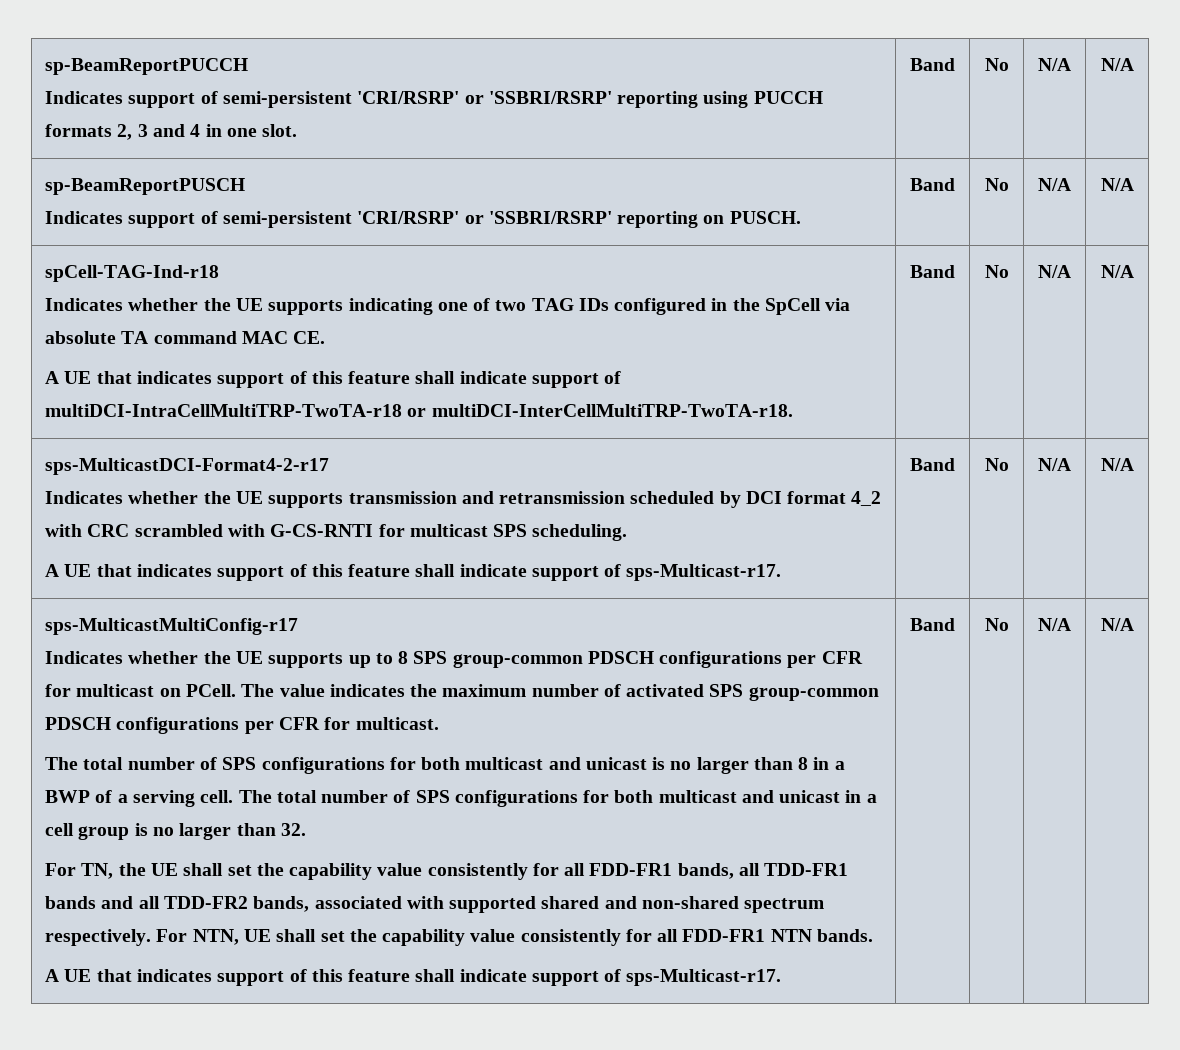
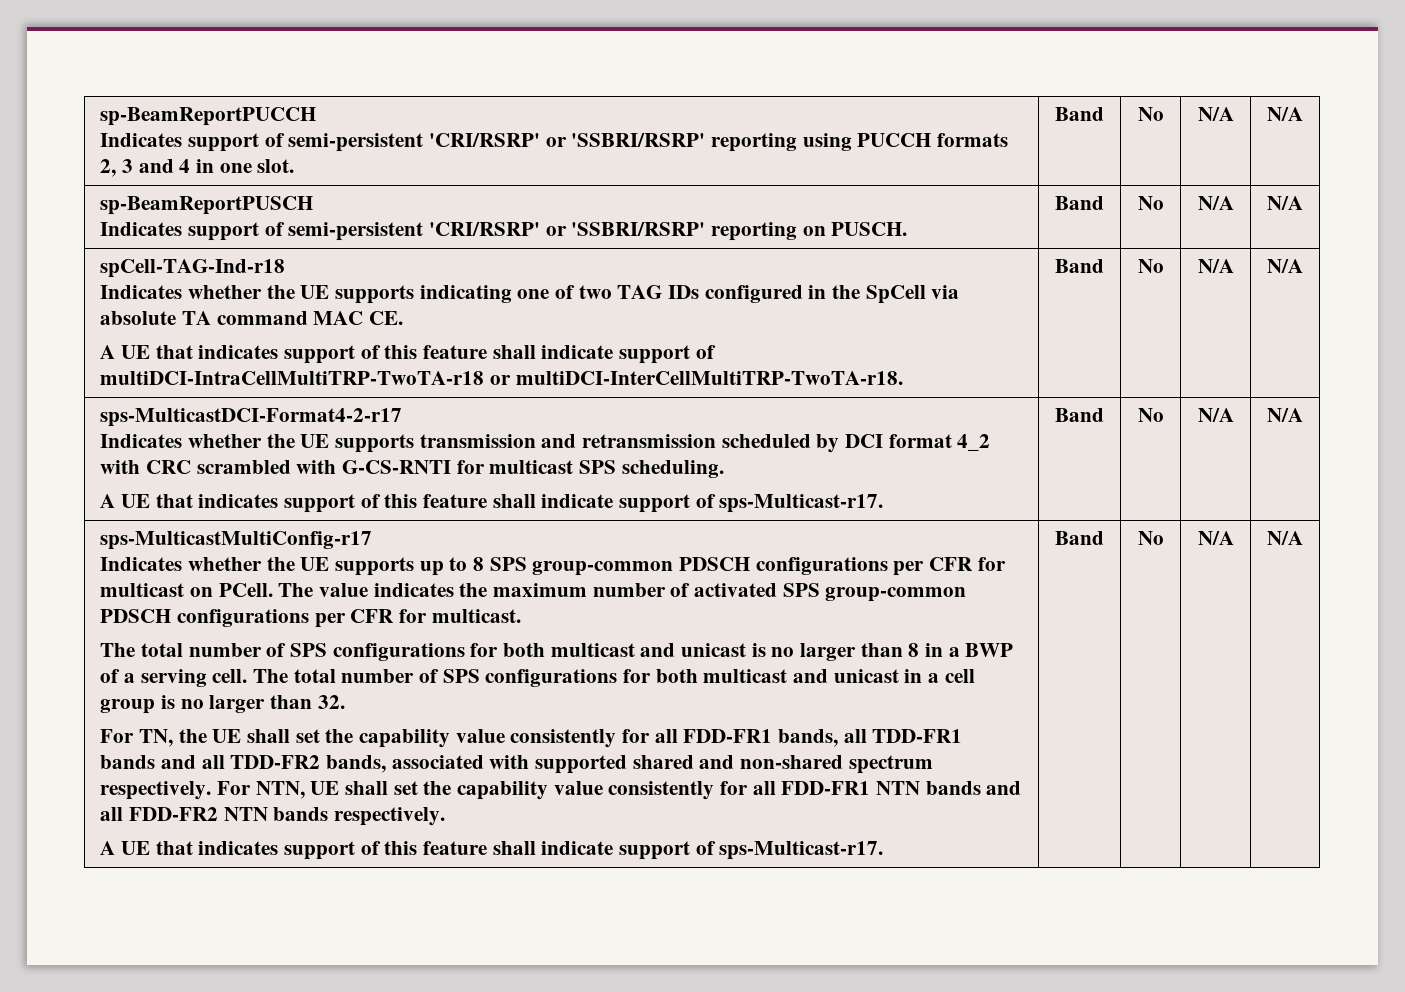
[816,929,873,942] bands. -> [925,781,1022,795] [100,807,446,826] bands and all FDD-FR2 NTN bands respectively.

